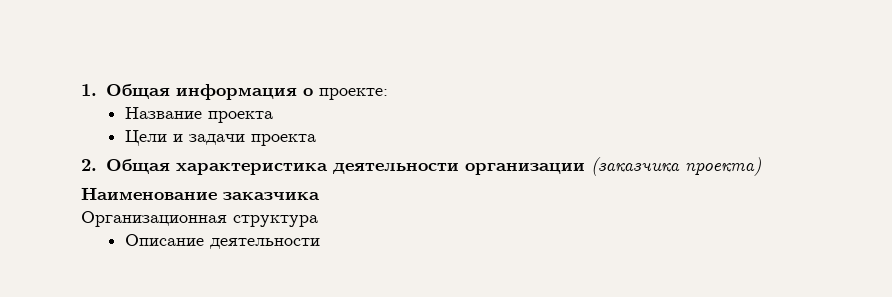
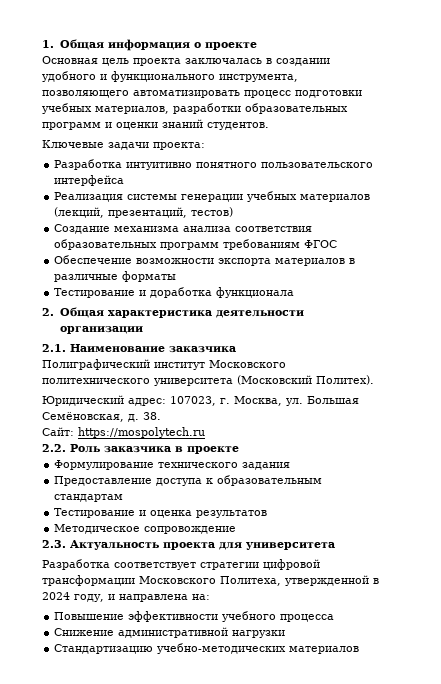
[318,88,388,100] [124,107,273,123] [124,130,316,146] проекте: // Название проекта // Цели и задачи проекта -> [204,42,257,50] [42,56,331,66] [42,71,299,82] [42,90,363,98] [42,103,349,114] [42,119,270,130] [42,140,206,150] [54,159,374,170] [54,175,125,186] [54,191,371,202] [54,207,234,218] [54,224,313,234] [54,239,338,250] [54,255,356,266] [54,271,177,282] [54,287,295,298] проекте // Основная цель проекта заключалась в создании удобного и функционального инструмента, позволяющего автоматизировать процесс подготовки учебных материалов, разработки образовательных программ и оценки знаний студентов. // Ключевые задачи проекта: // Разработка интуитивно понятного пользовательского интерфейса // Реализация системы генерации учебных материалов (лекций, презентаций, тестов) // Создание механизма анализа соответствия образовательных программ требованиям ФГОС // Обеспечение возможности экспорта материалов в различные форматы // Тестирование и доработка функционала
[590,157,761,176] (заказчика проекта) // -> [42,344,67,352] // 2.1.
[80,211,318,227] [124,234,320,249] Организационная структура // Описание деятельности -> [42,359,287,370] [42,375,375,386] [42,395,360,406] [42,412,162,422] [42,427,206,438] [42,444,240,454] [54,460,291,470] [54,475,323,486] [54,494,124,502] [54,508,268,518] [54,524,237,534] [42,540,336,550] [42,559,321,570] [42,575,380,586] [42,592,211,602] [54,611,335,622] [54,627,286,638] [54,643,360,654] Полиграфический институт Московского политехнического университета (Московский Политех). // Юридический адрес: 107023, г. Москва, ул. Большая Семёновская, д. 38. // Сайт: https://mospolytech.ru // 2.2. Роль заказчика в проекте // Формулирование технического задания // Предоставление доступа к образовательным стандартам // Тестирование и оценка результатов // Методическое сопровождение // 2.3. Актуальность проекта для университета // Разработка соответствует стратегии цифровой трансформации Московского Политеха, утвержденной в 2024 году, и направлена на: // Повышение эффективности учебного процесса // Снижение административной нагрузки // Стандартизацию учебно-методических материалов

